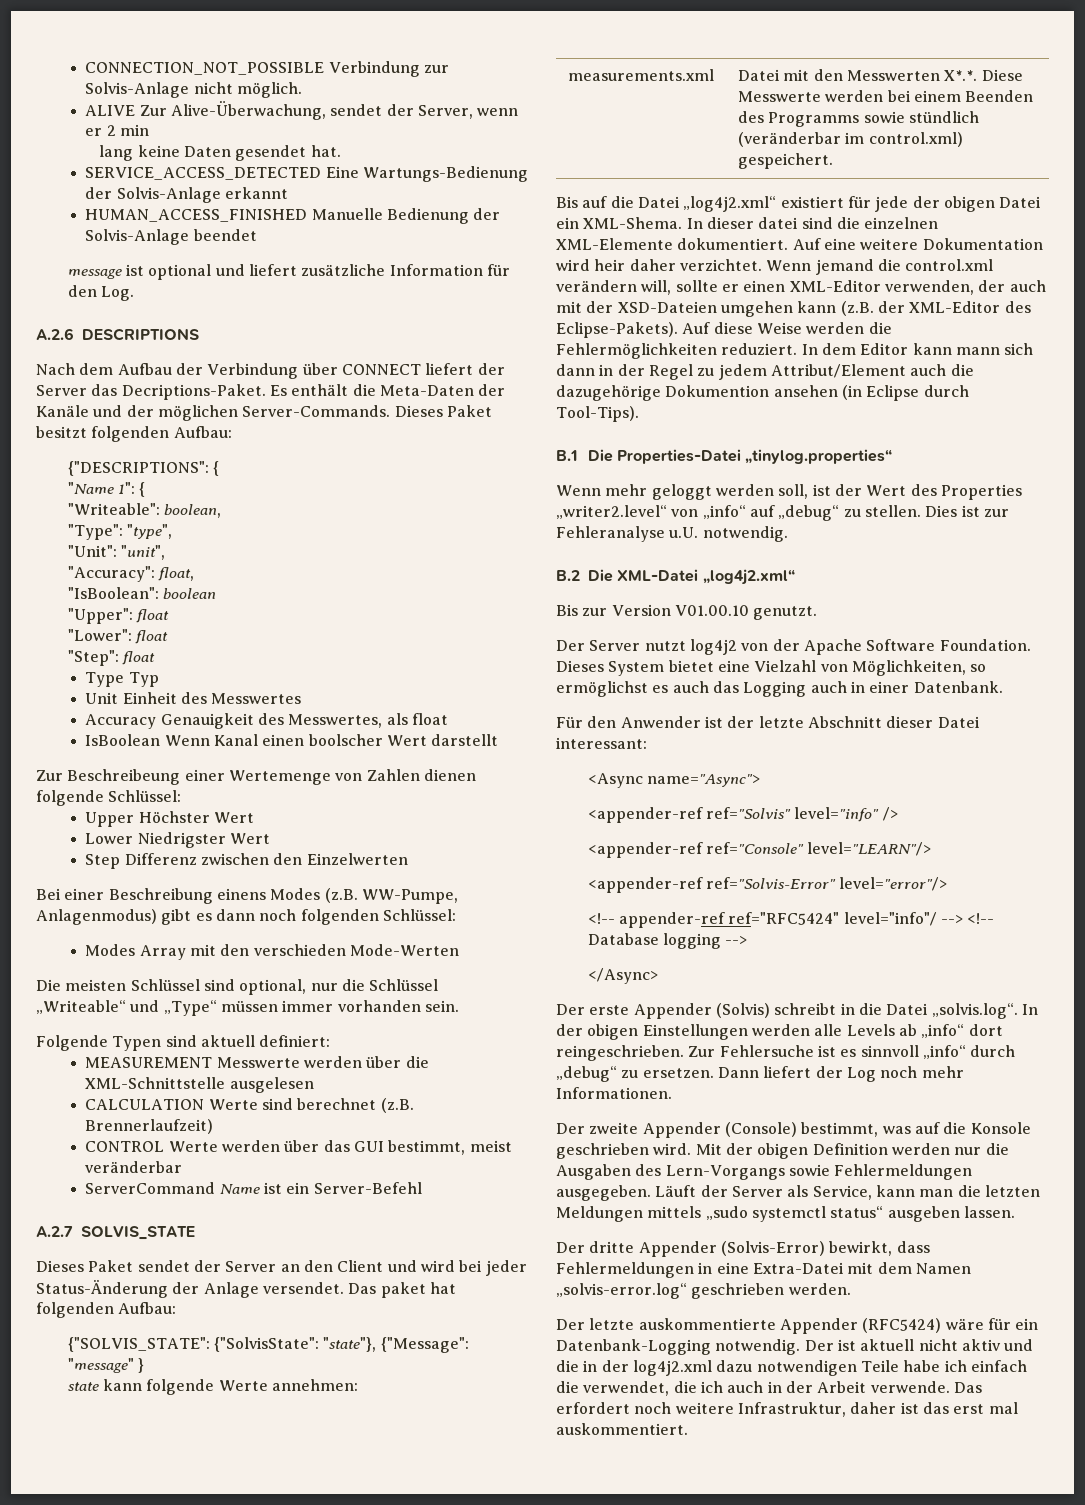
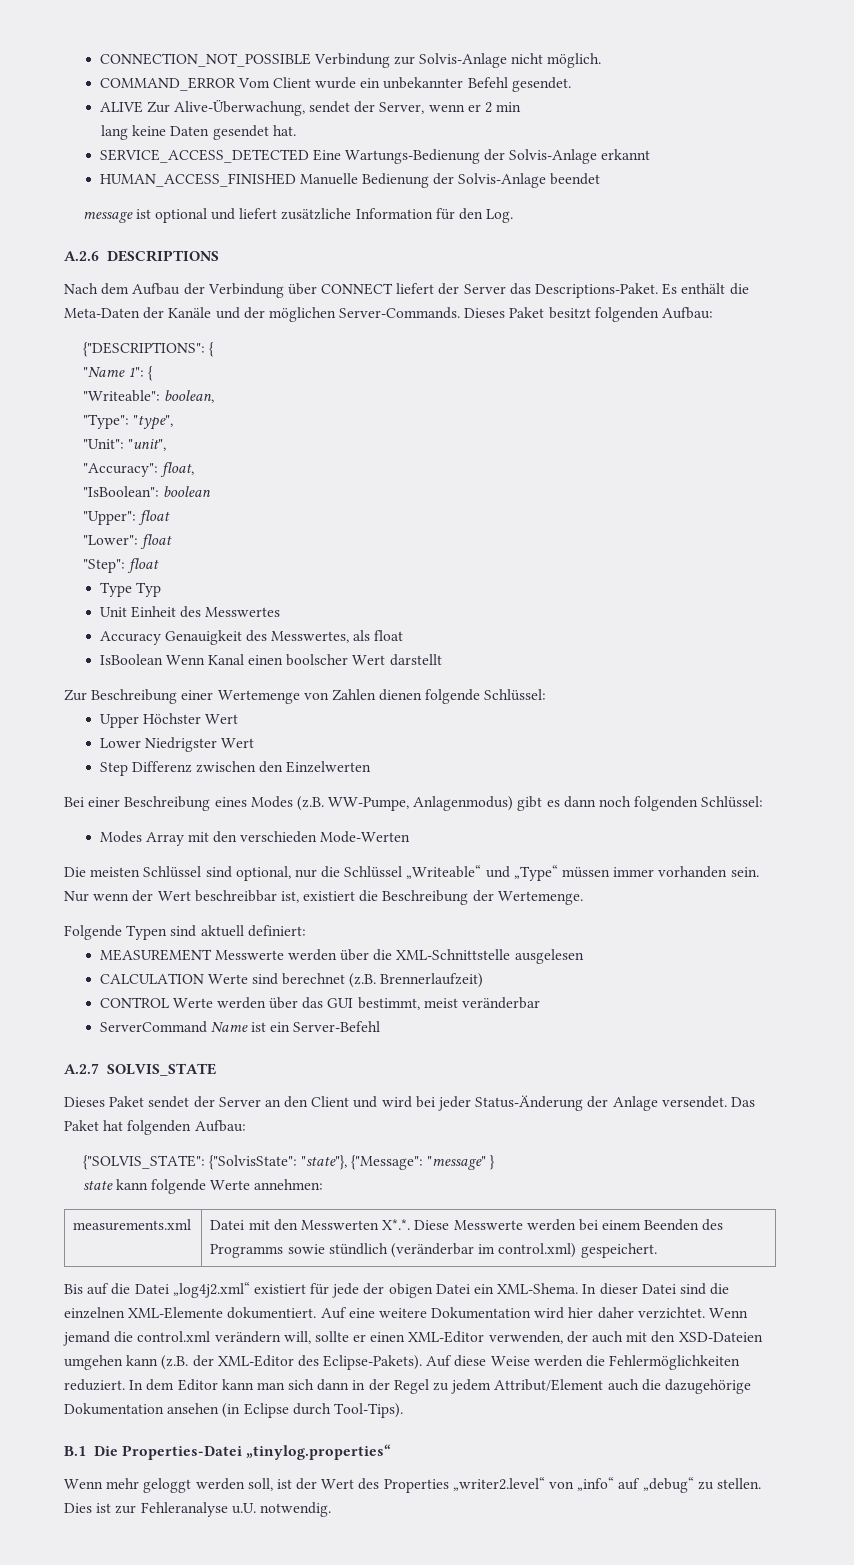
(302, 90) none -> [99,77,571,92] // COMMAND_ERROR Vom Client wurde ein unbekannter Befehl gesendet.
[121,384,266,400] Decriptions-Paket. -> [535,283,659,298] Descriptions-Paket.
[67,769,181,785] Beschreibeung -> [91,689,178,704] Beschreibung
[216,888,266,900] einens -> [214,797,247,807] eines
(459, 1006) none -> [64,890,583,905] Nur wenn der Wert beschreibbar ist, existiert die Beschreibung der Wertemenge.
[380,1282,426,1298] paket -> [64,1120,99,1131] Paket
[758,217,799,229] datei -> [641,1284,676,1294] Datei
[594,259,626,271] heir -> [568,1307,594,1318] hier
[586,301,614,313] der -> [651,1331,676,1343] den
[955,347,1000,355] mann -> [256,1382,285,1390] man
[665,385,770,397] Dokumention -> [64,1403,164,1415] Dokumentation
[556,569,795,585] [556,604,818,620] [556,639,1031,655] [556,660,987,676] [556,681,1003,697] [556,716,980,728] [556,737,647,749] [587,773,761,788] [587,807,898,823] [587,842,932,858] [587,877,948,893] [587,912,995,928] [587,933,748,949] [587,968,658,984] [556,1003,1038,1019] [556,1024,1003,1040] [556,1045,1016,1061] [556,1066,964,1082] [556,1087,672,1099] [556,1122,1031,1138] [556,1143,1009,1159] [556,1164,973,1180] [556,1185,1040,1201] [556,1206,1015,1222] [556,1241,930,1257] [556,1262,971,1278] [556,1283,851,1299] [556,1318,1039,1334] [556,1339,1034,1355] [556,1360,1027,1376] [556,1381,982,1396] [556,1402,1018,1417] [556,1423,688,1435] // B.2 Die XML-Datei „log4j2.xml“ // Bis zur Version V01.00.10 genutzt. // Der Server nutzt log4j2 von der Apache Software Foundation. Dieses System bietet eine Vielzahl von Möglichkeiten, so ermöglichst es auch das Logging auch in einer Datenbank. // Für den Anwender ist der letzte Abschnitt dieser Datei interessant: // <Async name="Async"> // <appender-ref ref="Solvis" level="info" /> // <appender-ref ref="Console" level="LEARN"/> // <appender-ref ref="Solvis-Error" level="error"/> // <!-- appender-ref ref="RFC5424" level="info"/ --> <!-- Database logging --> // </Async> // Der erste Appender (Solvis) schreibt in die Datei „solvis.log“. In der obigen Einstellungen werden alle Levels ab „info“ dort reingeschrieben. Zur Fehlersuche ist es sinnvoll „info“ durch „debug“ zu ersetzen. Dann liefert der Log noch mehr Informationen. // Der zweite Appender (Console) bestimmt, was auf die Konsole geschrieben wird. Mit der obigen Definition werden nur die Ausgaben des Lern-Vorgangs sowie Fehlermeldungen ausgegeben. Läuft der Server als Service, kann man die letzten Meldungen mittels „sudo systemctl status“ ausgeben lassen. // Der dritte Appender (Solvis-Error) bewirkt, dass Fehlermeldungen in eine Extra-Datei mit dem Namen „solvis-error.log“ geschrieben werden. // Der letzte auskommentierte Appender (RFC5424) wäre für ein Datenbank-Logging notwendig. Der ist aktuell nicht aktiv und die in der log4j2.xml dazu notwendigen Teile habe ich einfach die verwendet, die ich auch in der Arbeit verwende. Das erfordert noch weitere Infrastruktur, daher ist das erst mal auskommentiert. -> (331, 1509) none

